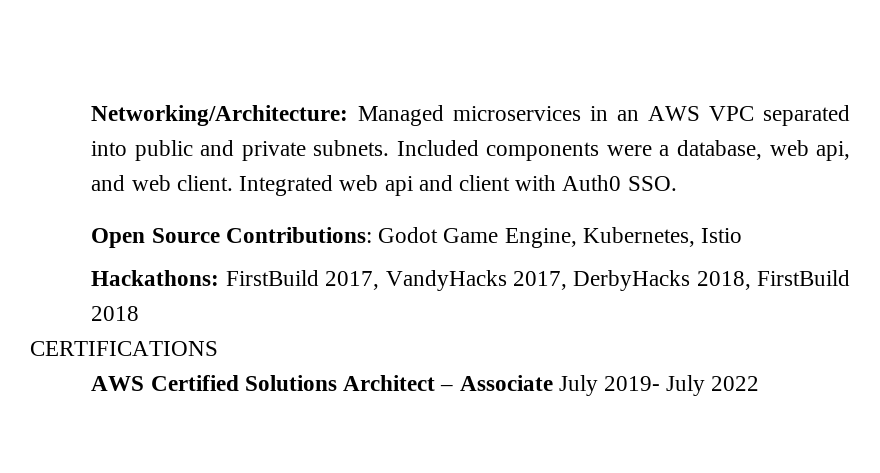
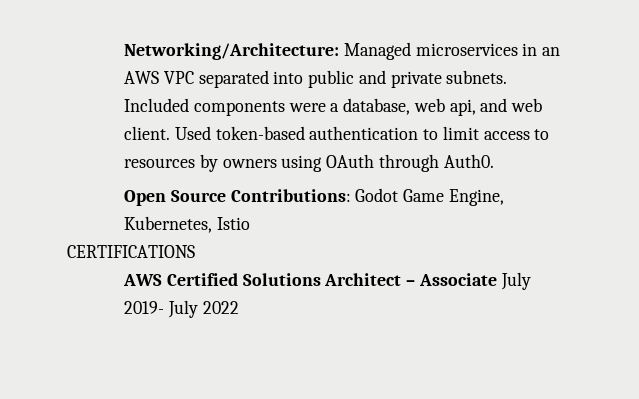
[239,175,677,196] Integrated web api and client with Auth0 SSO. -> [175,126,550,140] [124,154,494,172] Used token-based authentication to limit access to resources by owners using OAuth through Auth0.
[91,270,850,291] [91,306,140,321] // Hackathons: FirstBuild 2017, VandyHacks 2017, DerbyHacks 2018, FirstBuild 2018 -> (251, 223) none

